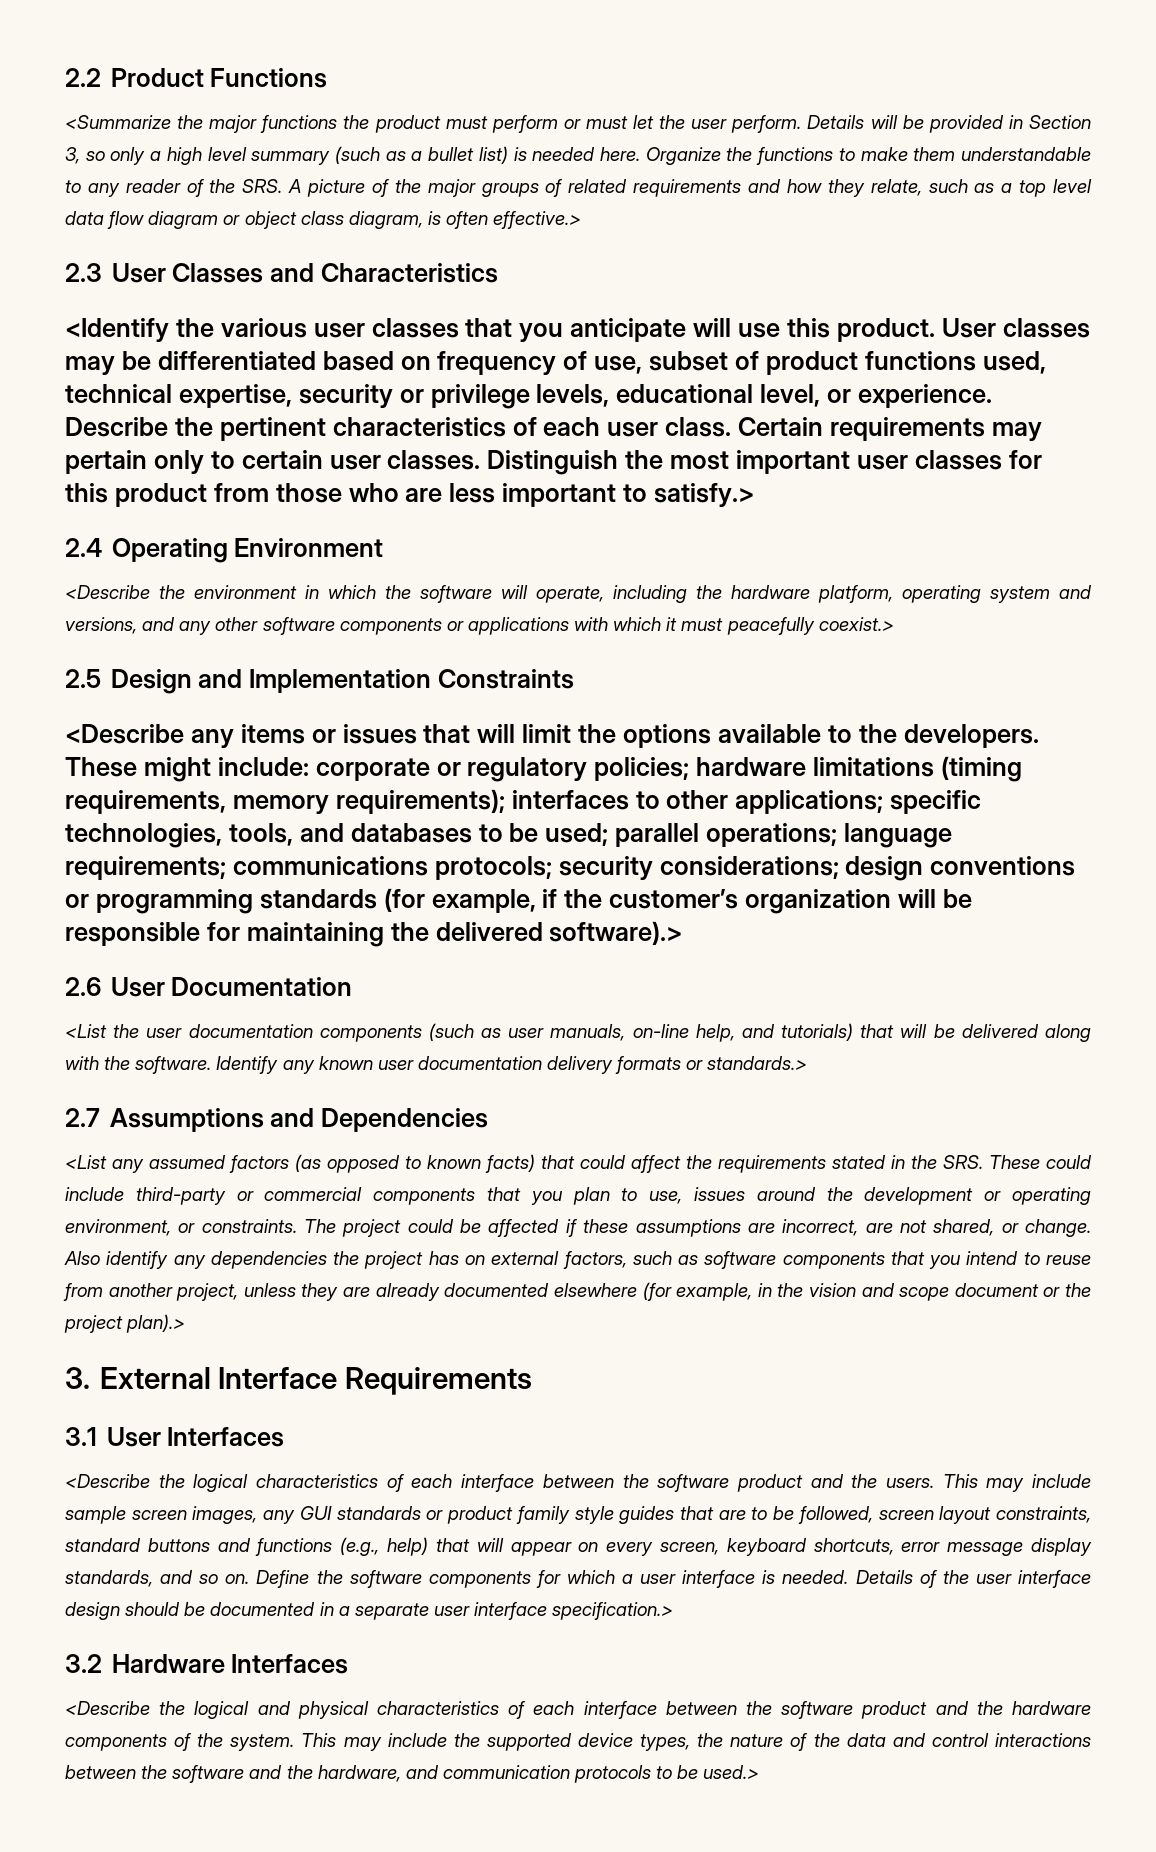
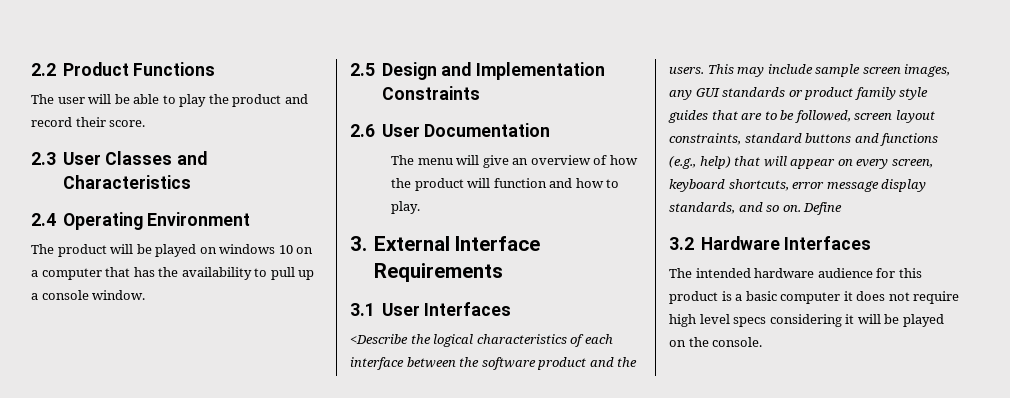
[65,115,1091,133] [65,146,1091,165] [65,179,1092,197] [65,211,582,229] <Summarize the major functions the product must perform or must let the user perform. Details will be provided in Section 3, so only a high level summary (such as a bullet list) is needed here. Organize the functions to make them understandable to any reader of the SRS. A picture of the major groups of related requirements and how they relate, such as a top level data flow diagram or object class diagram, is often effective.> -> [31,94,308,107] [31,117,146,127] The user will be able to play the product and record their score.
[65,318,1090,342] [65,351,1046,375] [65,384,992,409] [65,417,1042,441] [65,450,1042,475] [65,483,754,507] [65,538,384,563] [65,585,1092,603] [65,617,894,635] <Identify the various user classes that you anticipate will use this product. User classes may be differentiated based on frequency of use, subset of product functions used, technical expertise, security or privilege levels, educational level, or experience. Describe the pertinent characteristics of each user class. Certain requirements may pertain only to certain user classes. Distinguish the most important user classes for this product from those who are less important to satisfy.> // 2.4 Operating Environment // <Describe the environment in which the software will operate, including the hardware platform, operating system and versions, and any other software components or applications with which it must peacefully coexist.> -> [31,212,251,230] [31,244,314,257] [31,267,315,280] [31,290,146,300] 2.4 Operating Environment // The product will be played on windows 10 on a computer that has the availability to pull up a console window.
[65,724,1039,748] [65,756,1022,782] [65,789,982,814] [65,823,952,848] [65,856,1076,881] [65,888,972,914] [65,921,683,947] [65,977,353,997] [65,1023,1091,1042] [65,1056,808,1074] [65,1108,489,1132] [65,1154,1092,1173] [65,1187,1091,1205] [65,1219,1092,1237] [64,1251,1092,1269] [63,1282,1091,1301] [64,1314,186,1333] <Describe any items or issues that will limit the options available to the developers. These might include: corporate or regulatory policies; hardware limitations (timing requirements, memory requirements); interfaces to other applications; specific technologies, tools, and databases to be used; parallel operations; language requirements; communications protocols; security considerations; design conventions or programming standards (for example, if the customer’s organization will be responsible for maintaining the delivered software).> // 2.6 User Documentation // <List the user documentation components (such as user manuals, on-line help, and tutorials) that will be delivered along with the software. Identify any known user documentation delivery formats or standards.> // 2.7 Assumptions and Dependencies // <List any assumed factors (as opposed to known facts) that could affect the requirements stated in the SRS. These could include third-party or commercial components that you plan to use, issues around the development or operating environment, or constraints. The project could be affected if these assumptions are incorrect, are not shared, or change. Also identify any dependencies the project has on external factors, such as software components that you intend to reuse from another project, unless they are already documented elsewhere (for example, in the vision and scope document or the project plan).> -> [350,123,551,137] [391,155,638,168] [391,178,620,191] [391,201,421,214] 2.6 User Documentation // The menu will give an overview of how the product will function and how to play.
[316,1570,1091,1588] [65,1602,674,1620] [65,1654,349,1674] [65,1701,1092,1719] [65,1733,1091,1751] [65,1765,760,1783] the software components for which a user interface is needed. Details of the user interface design should be documented in a separate user interface specification.> // 3.2 Hardware Interfaces // <Describe the logical and physical characteristics of each interface between the software product and the hardware components of the system. This may include the supported device types, the nature of the data and control interactions between the software and the hardware, and communication protocols to be used.> -> [669,236,872,250] [669,268,922,278] [669,291,960,304] [669,314,944,327] [669,337,763,347] // 3.2 Hardware Interfaces // The intended hardware audience for this product is a basic computer it does not require high level specs considering it will be played on the console.

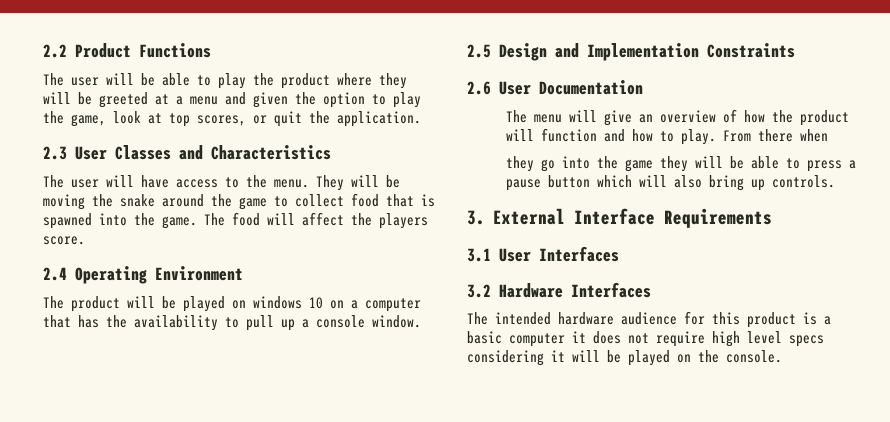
[284,94,308,104] [31,117,146,127] and record their score. -> [337,73,407,89] [43,92,421,108] [43,111,421,127] where they will be greeted at a menu and given the option to play the game, look at top scores, or quit the application.
(191, 182) none -> [43,175,400,191] [43,193,435,210] [43,212,428,229] [43,236,85,245] // The user will have access to the menu. They will be moving the snake around the game to collect food that is spawned into the game. The food will affect the players score.
(421, 207) none -> [722,129,828,142] [505,156,856,172] [505,175,835,191] From there when // they go into the game they will be able to press a pause button which will also bring up controls.
[350,334,613,347] [350,357,638,370] [669,64,951,77] [669,87,929,100] [668,110,935,123] [669,133,939,146] [669,156,933,169] [669,179,927,192] [669,202,843,215] // <Describe the logical characteristics of each interface between the software product and the users. This may include sample screen images, any GUI standards or product family style guides that are to be followed, screen layout constraints, standard buttons and functions (e.g., help) that will appear on every screen, keyboard shortcuts, error message display standards, and so on. Define -> (619, 254) none

